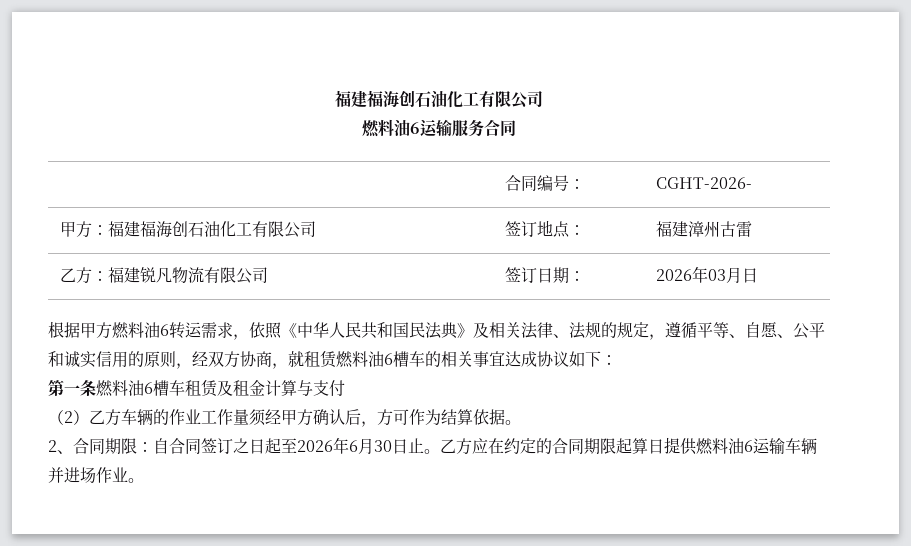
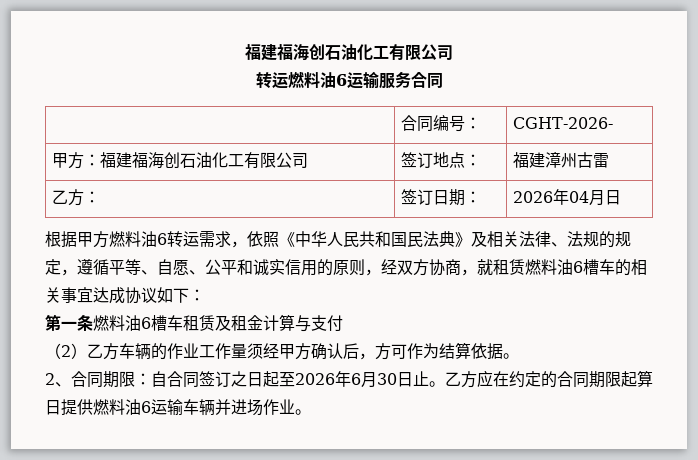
(543, 99) none -> [255,72,288,89] 转运
[107,267,268,284] 福建锐凡物流有限公司 -> (101, 197) none
[707,269,726,281] 03 -> [569,191,590,203] 04

